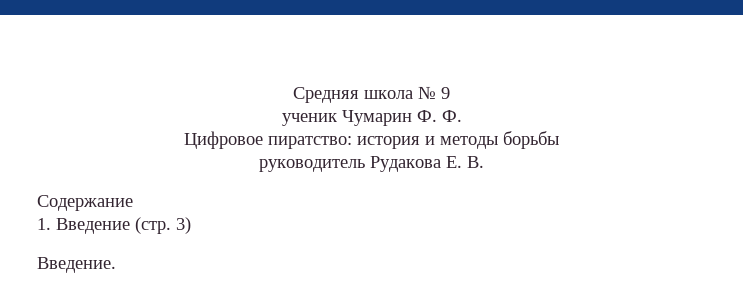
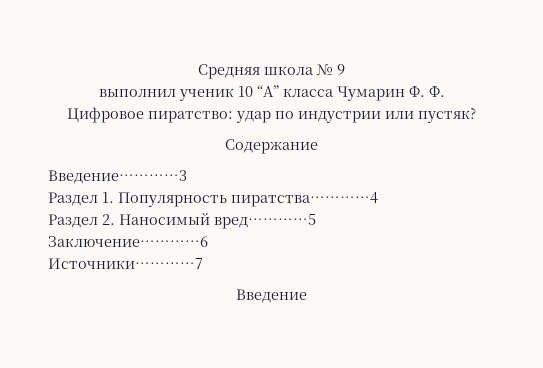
[281,113,337,126] ученик -> [98,85,333,101] выполнил ученик 10 “А” класса
[357,131,559,149] [259,156,484,172] [37,195,133,211] [37,217,191,234] [37,257,116,273] история и методы борьбы // руководитель Рудакова Е. В. // Содержание // 1. Введение (стр. 3) // Введение. -> [236,107,476,123] [225,139,318,154] [48,170,187,184] [48,192,378,207] [48,213,316,229] [48,236,208,247] [48,258,203,269] [236,289,307,303] удар по индустрии или пустяк? // Содержание // Введение…………3 // Раздел 1. Популярность пиратства…………4 // Раздел 2. Наносимый вред…………5 // Заключение…………6 // Источники…………7 // Введение

